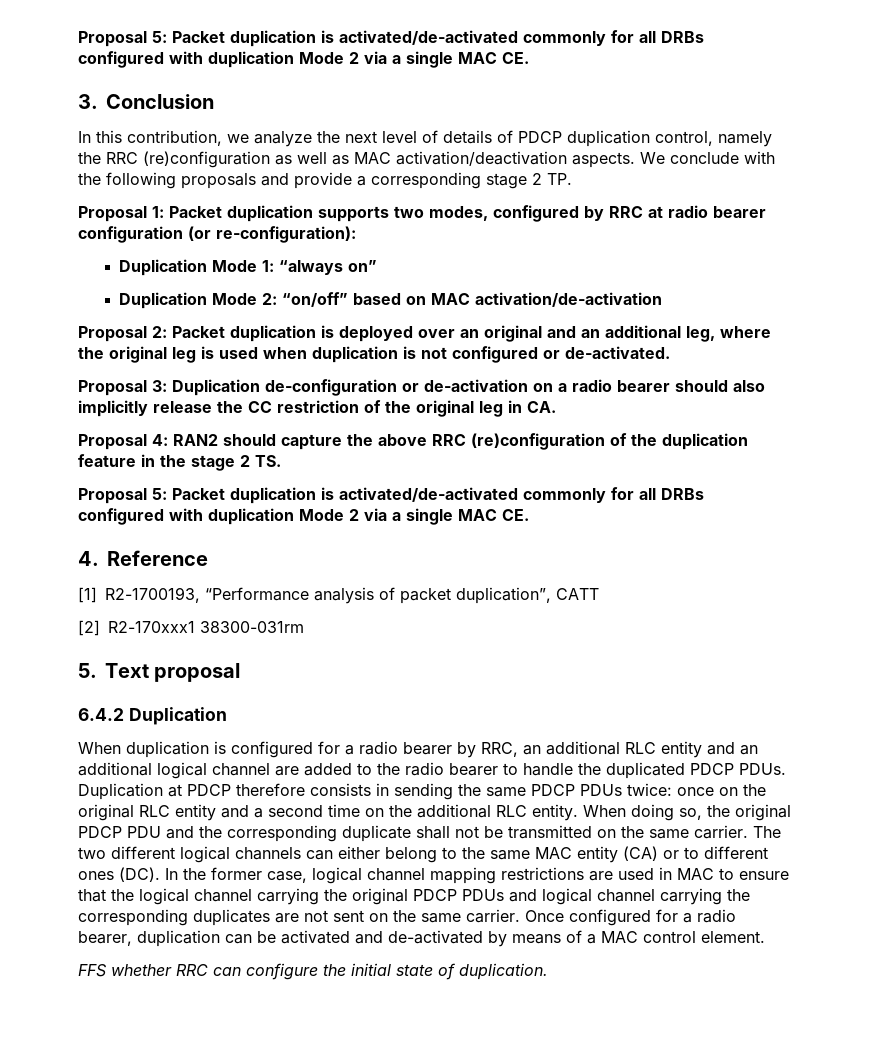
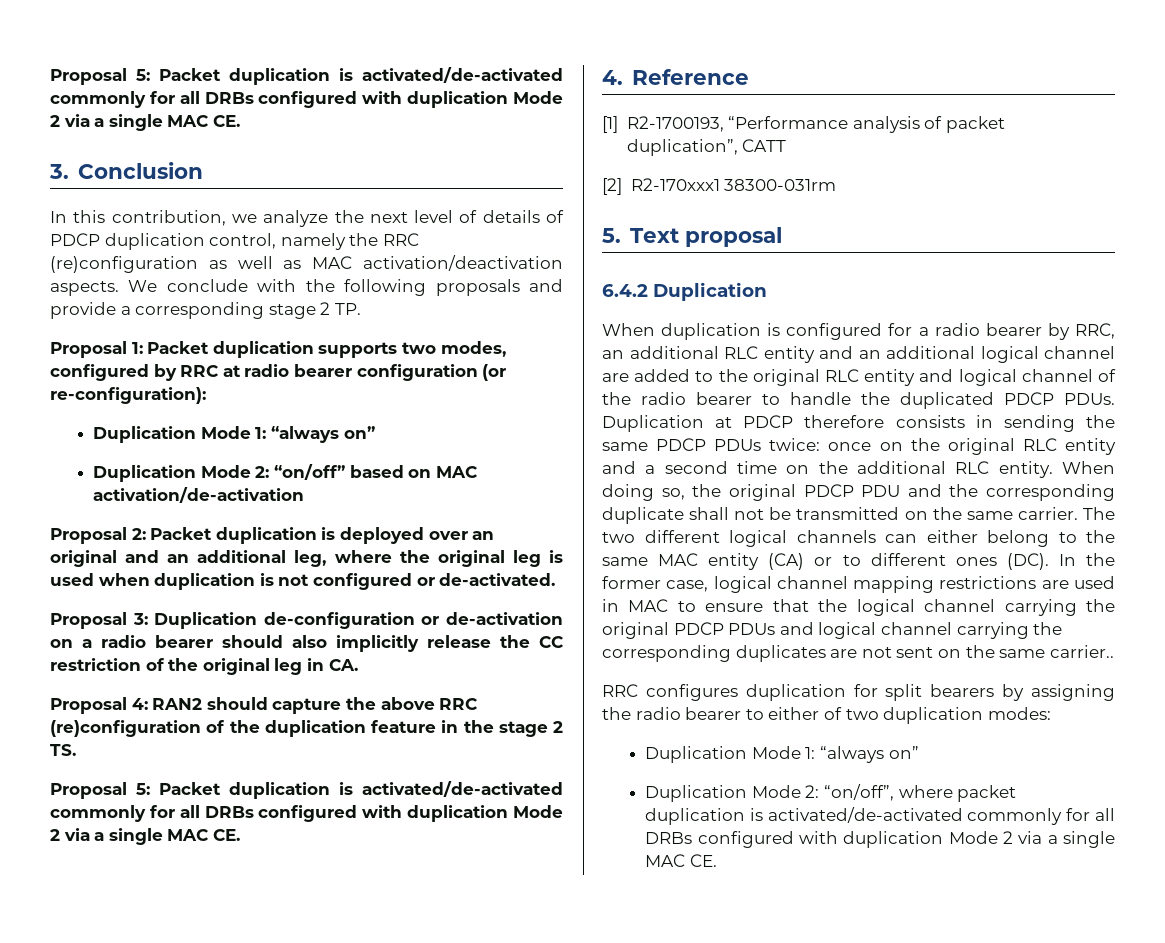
(400, 769) none -> [752,369,1116,386] [602,392,631,405] original RLC entity and logical channel of the
[466,909,736,926] [78,930,765,947] [78,963,548,980] carrier. Once configured for a radio bearer, duplication can be activated and de-activated by means of a MAC control element. // FFS whether RRC can configure the initial state of duplication. -> [1049,645,1114,658] [602,684,1115,701] [602,707,1051,724] [645,746,919,763] [645,784,1017,802] [645,807,1115,825] [645,831,1115,848] [645,854,717,867] carrier.. // RRC configures duplication for split bearers by assigning the radio bearer to either of two duplication modes: // Duplication Mode 1: “always on” // Duplication Mode 2: “on/off”, where packet duplication is activated/de-activated commonly for all DRBs configured with duplication Mode 2 via a single MAC CE.

